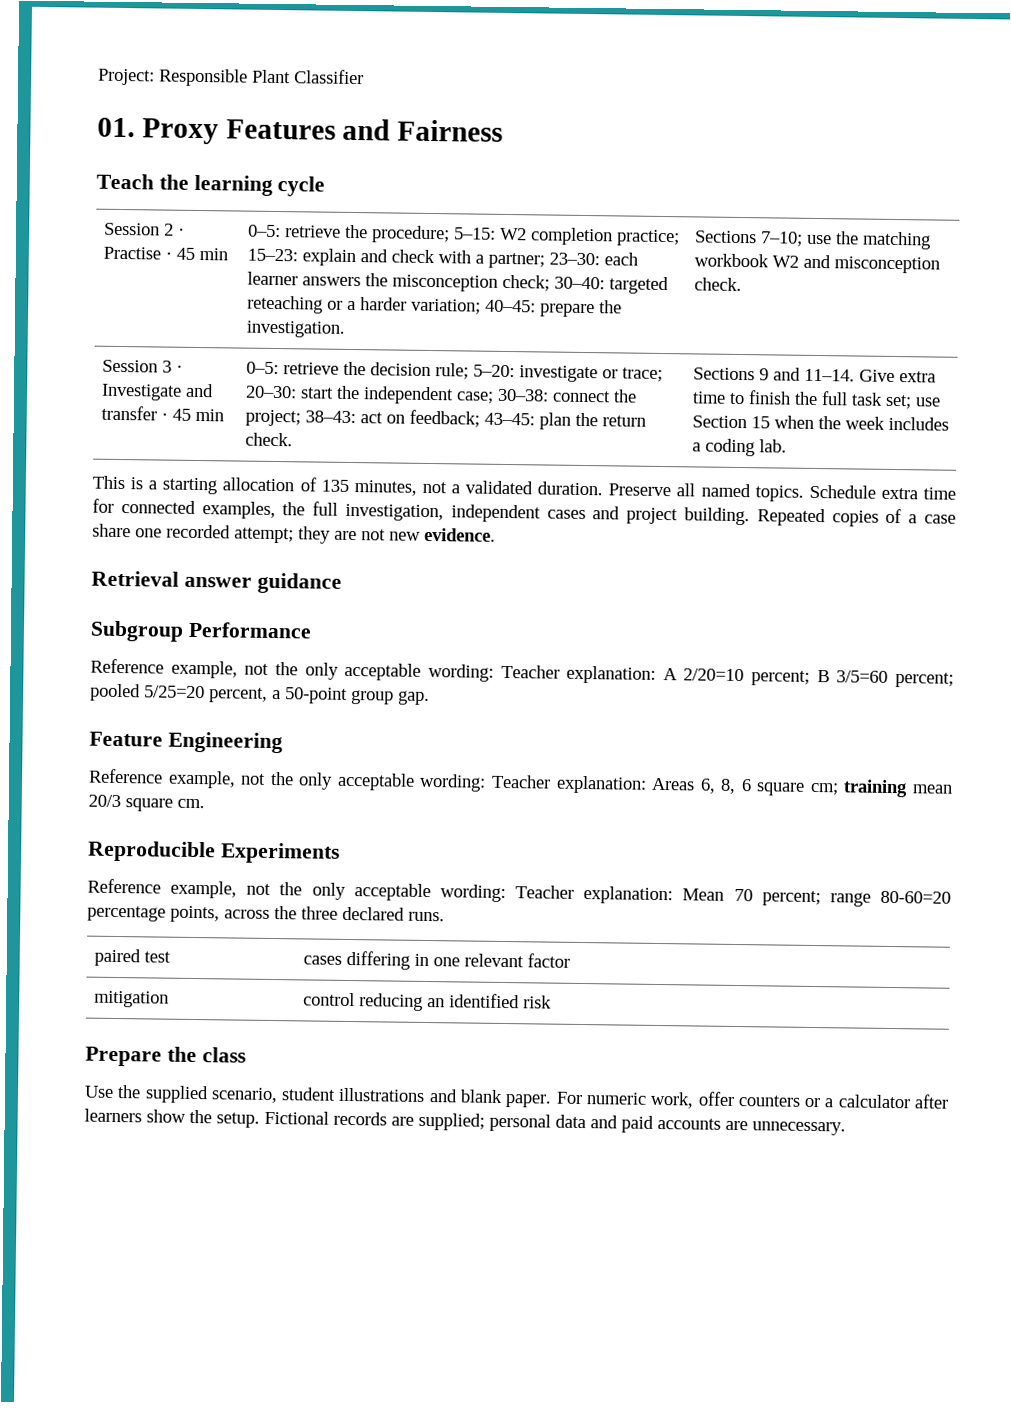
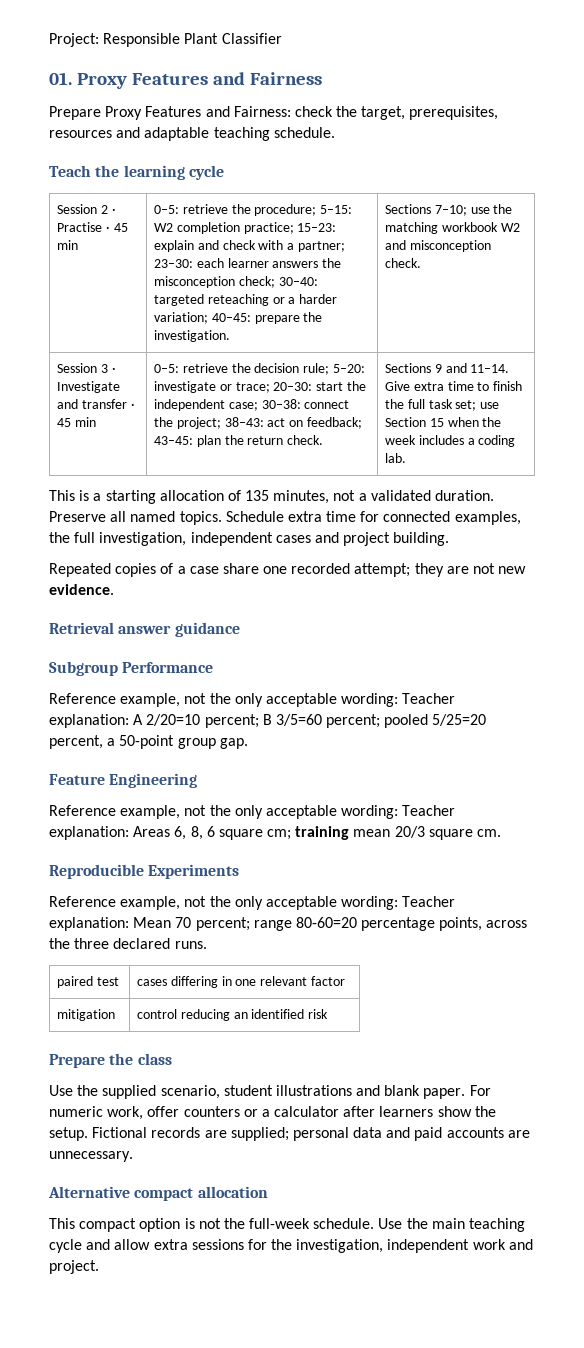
(504, 130) none -> [49,106,499,120] [49,127,335,141] // Prepare Proxy Features and Fairness: check the target, prerequisites, resources and adaptable teaching schedule.
(750, 516) none -> (450, 539) //
(846, 1128) none -> [48,1186,268,1201] [49,1218,526,1232] [49,1239,533,1253] [49,1260,99,1274] // Alternative compact allocation // This compact option is not the full-week schedule. Use the main teaching cycle and allow extra sessions for the investigation, independent work and project.

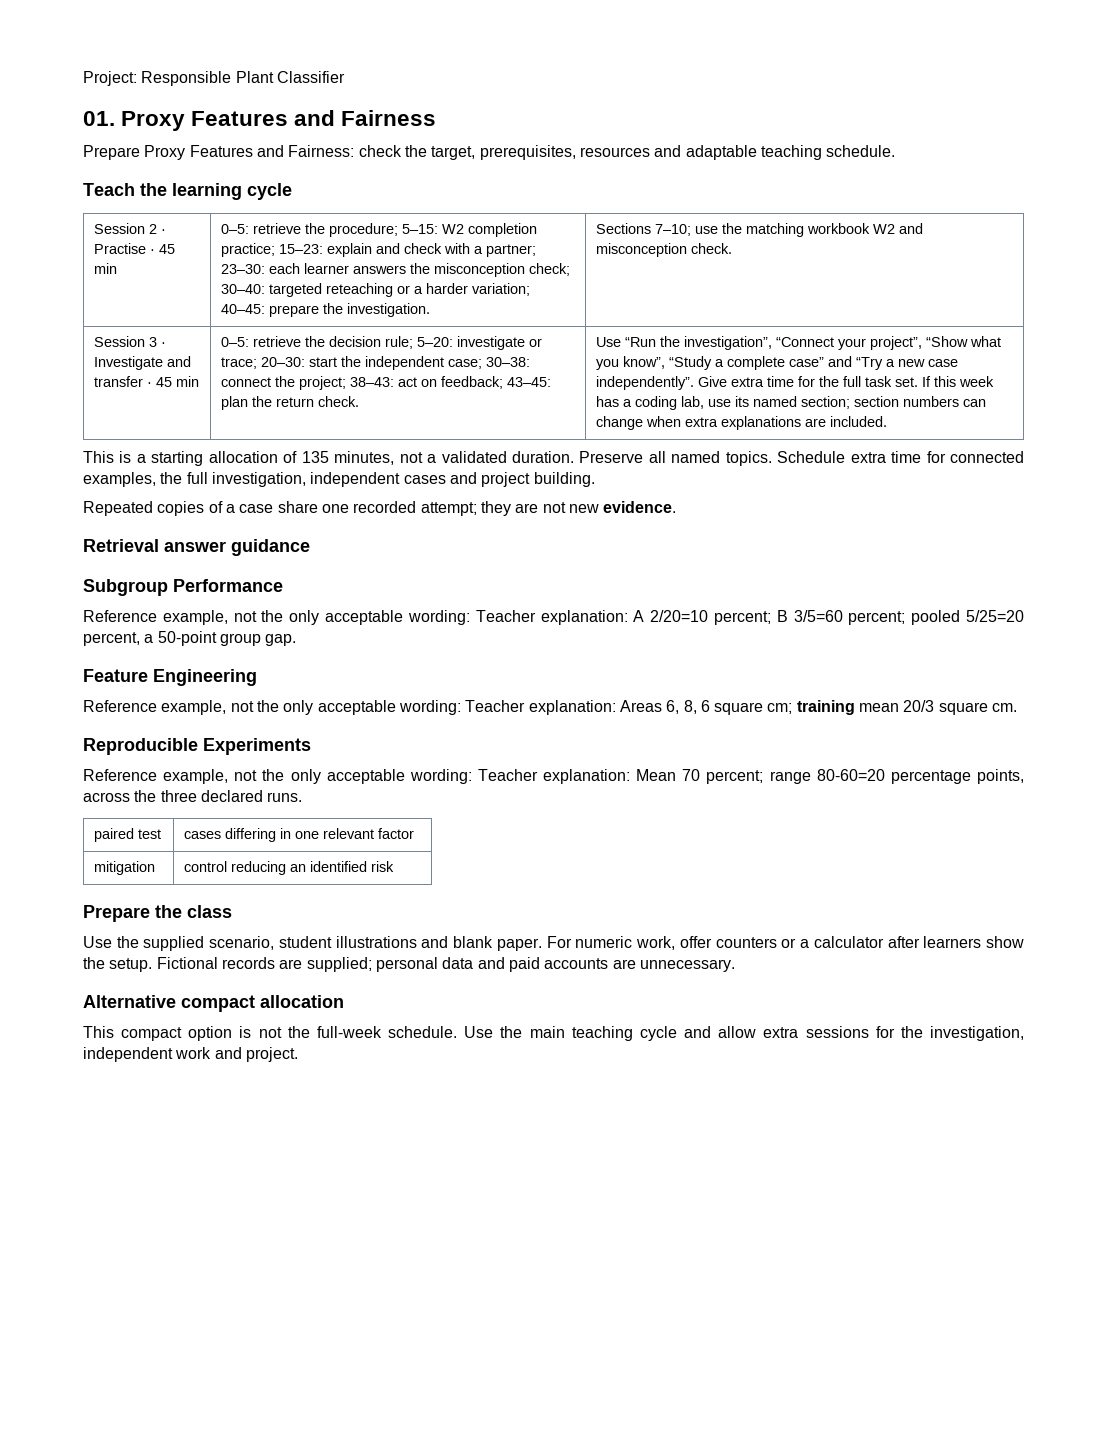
[385,363,510,373] Sections 9 and 11–14. -> [595,336,1001,350] [595,356,958,370] [595,376,694,390] Use “Run the investigation”, “Connect your project”, “Show what you know”, “Study a complete case” and “Try a new case independently”.
[477,381,523,391] to finish -> [797,376,815,387] for
[455,400,500,411] [385,417,502,427] [385,435,516,447] [385,453,407,463] set; use Section 15 when the week includes a coding lab. -> [894,376,994,387] [595,396,986,410] [595,416,887,430] set. If this week has a coding lab, use its named section; section numbers can change when extra explanations are included.

